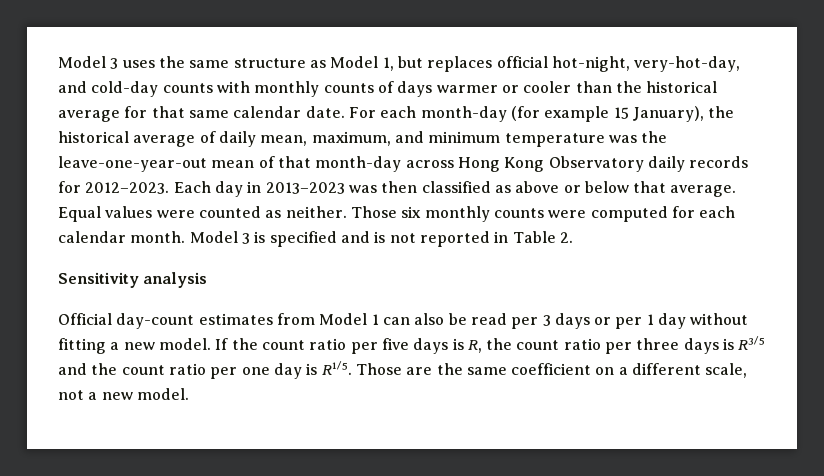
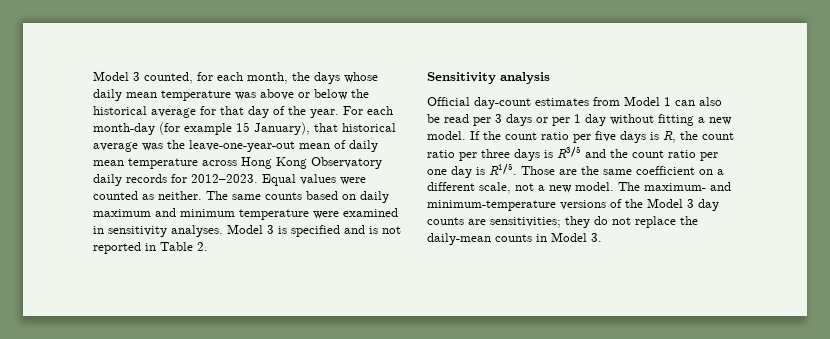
[58,56,741,72] [58,81,612,97] Model 3 uses the same structure as Model 1, but replaces official hot-night, very-hot-day, and cold-day counts with monthly counts of days warmer or cooler than -> [93,71,378,84] [93,89,348,101] Model 3 counted, for each month, the days whose daily mean temperature was above or below
[188,106,345,118] same calendar date. -> [248,106,339,118] day of the year.
[708,106,735,118] [58,131,605,147] the historical average of daily mean, maximum, and minimum temperature -> [314,123,396,132] [93,142,138,152] that historical average
[277,156,402,172] that month-day -> [349,140,378,152] [93,158,198,169] daily mean temperature
[173,181,737,197] Each day in 2013–2023 was then classified as above or below that average. -> (258, 178) none
[350,206,736,222] [58,231,186,243] Those six monthly counts were computed for each calendar month. -> [206,191,389,203] [93,208,398,220] [93,225,223,237] The same counts based on daily maximum and minimum temperature were examined in sensitivity analyses.
(189, 394) none -> [618,182,731,191] [427,198,719,211] [427,216,698,228] [427,232,602,245] The maximum- and minimum-temperature versions of the Model 3 day counts are sensitivities; they do not replace the daily-mean counts in Model 3.

